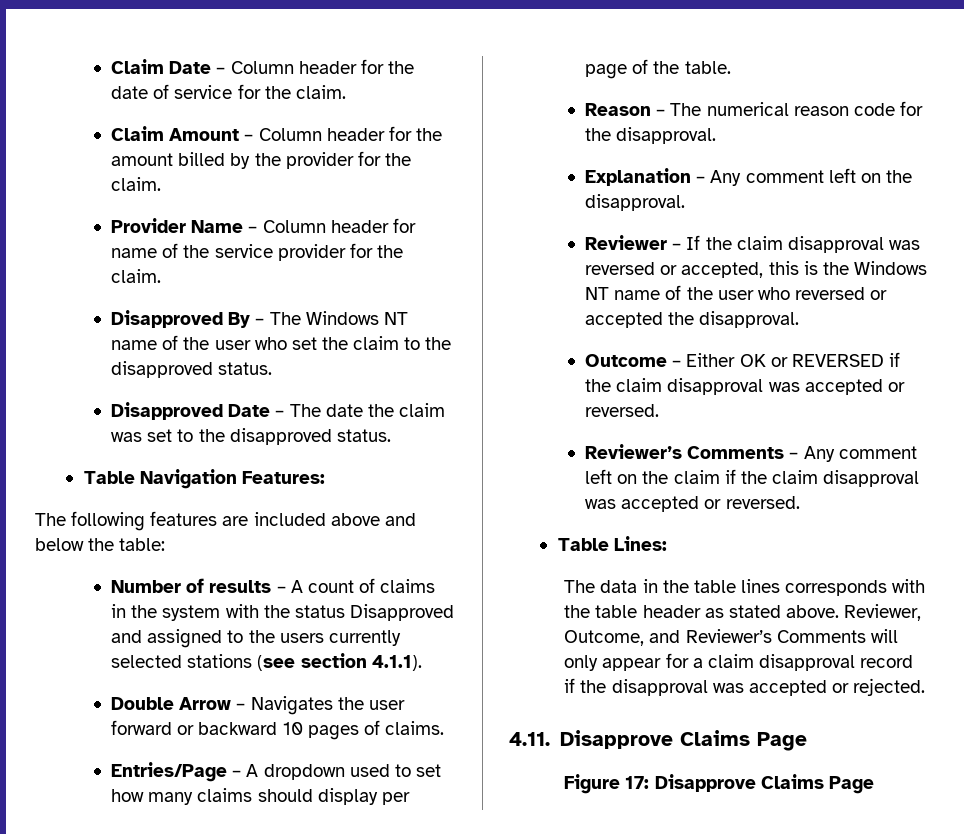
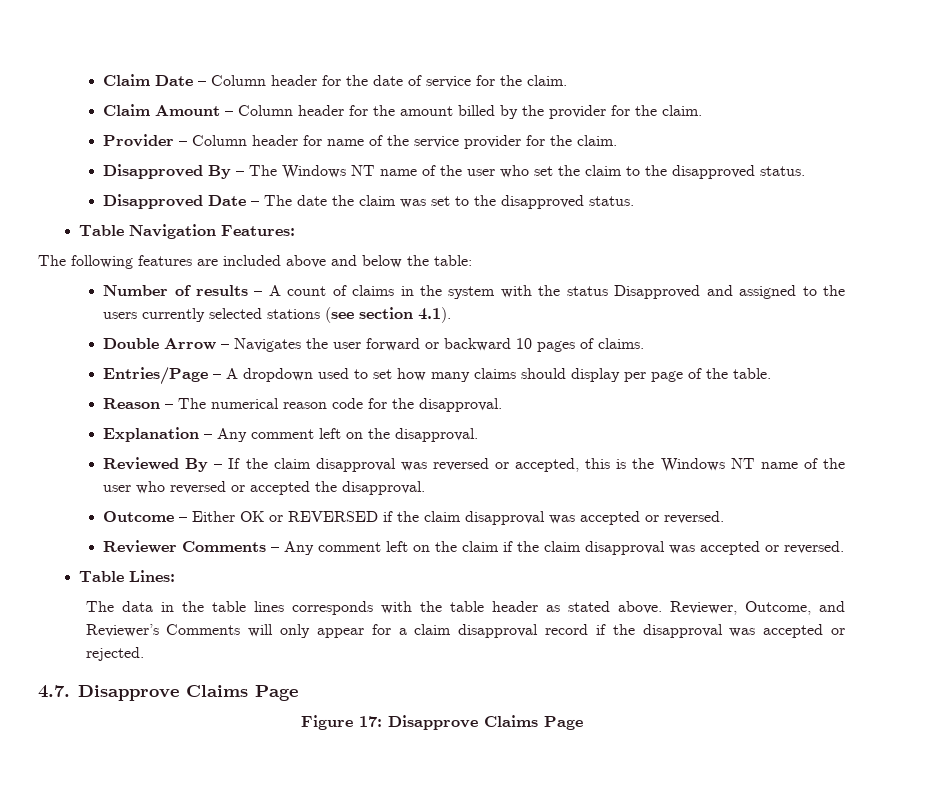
[191,220,244,233] Name -> (175, 140) none
[371,655,422,671] 4.1.1). -> [418,307,452,323] 4.1).
[585,235,668,250] Reviewer -> [103,457,209,472] Reviewed By
[585,444,683,459] Reviewer’s -> [103,540,178,553] Reviewer
[509,732,550,746] 4.11. -> [38,685,70,698] 4.7.

